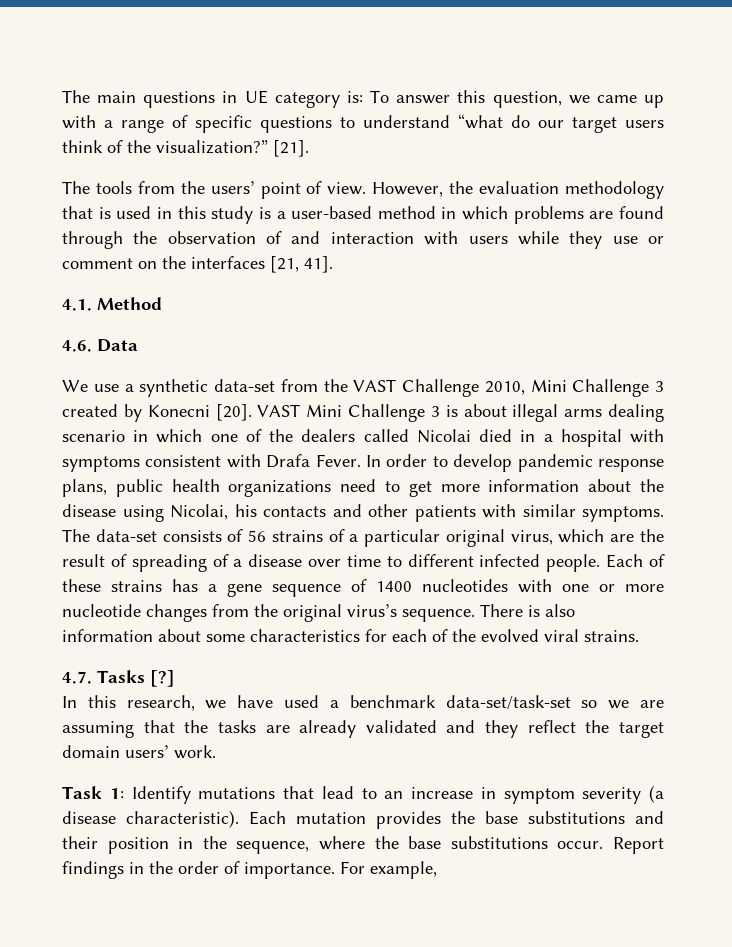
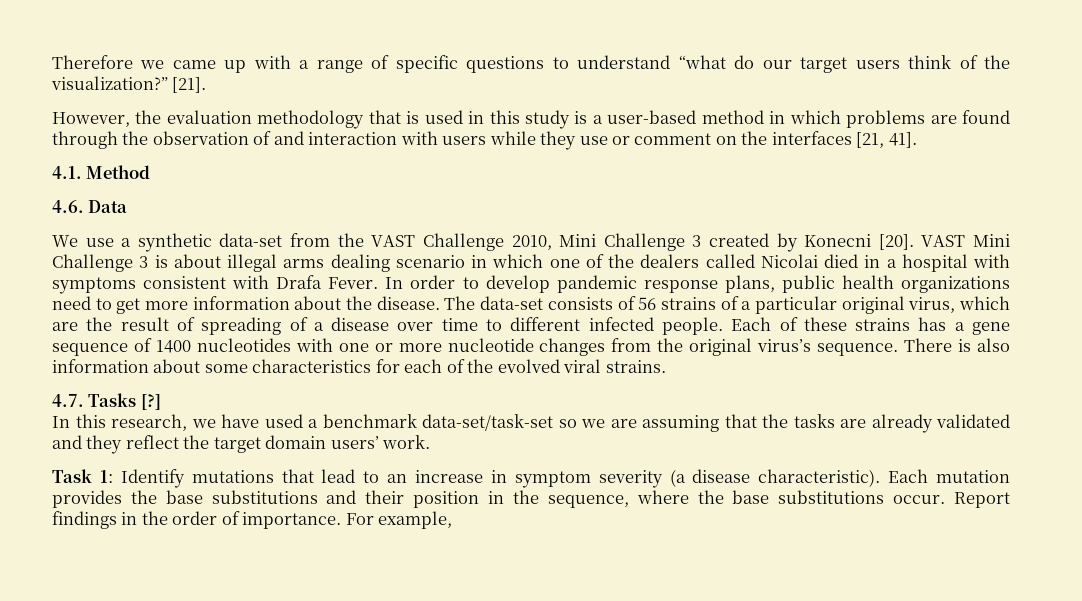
[62,90,562,108] The main questions in UE category is: To answer this question, -> [52,55,133,69] Therefore
[62,181,367,199] The tools from the users’ point of view. -> (207, 85) none
[62,504,664,522] disease using Nicolai, his contacts and other patients with similar symptoms. -> [376,296,440,310] disease.

